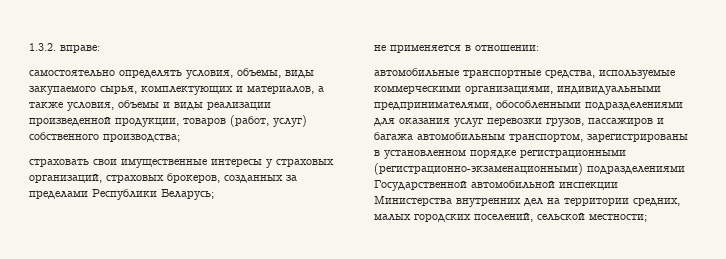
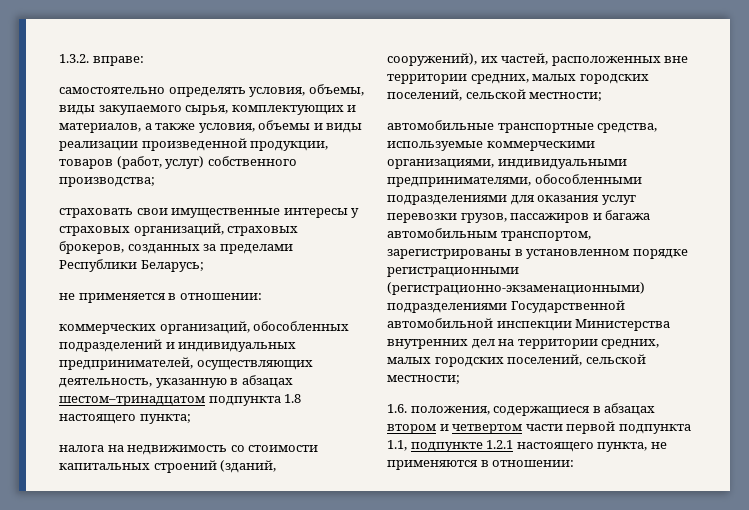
(539, 48) none -> [59,321,350,334] [59,339,297,352] [59,357,313,370] [59,375,293,388] [59,394,302,406] [59,414,191,424] [59,445,319,455] [59,460,277,473] [387,53,689,66] [387,74,649,84] [387,89,603,101] // коммерческих организаций, обособленных подразделений и индивидуальных предпринимателей, осуществляющих деятельность, указанную в абзацах шестом–тринадцатом подпункта 1.8 настоящего пункта; // налога на недвижимость со стоимости капитальных строений (зданий, сооружений), их частей, расположенных вне территории средних, малых городских поселений, сельской местности;
(647, 217) none -> [387,403,656,416] [387,421,691,434] [387,440,667,452] [387,460,575,470] // 1.6. положения, содержащиеся в абзацах втором и четвертом части первой подпункта 1.1, подпункте 1.2.1 настоящего пункта, не применяются в отношении:

